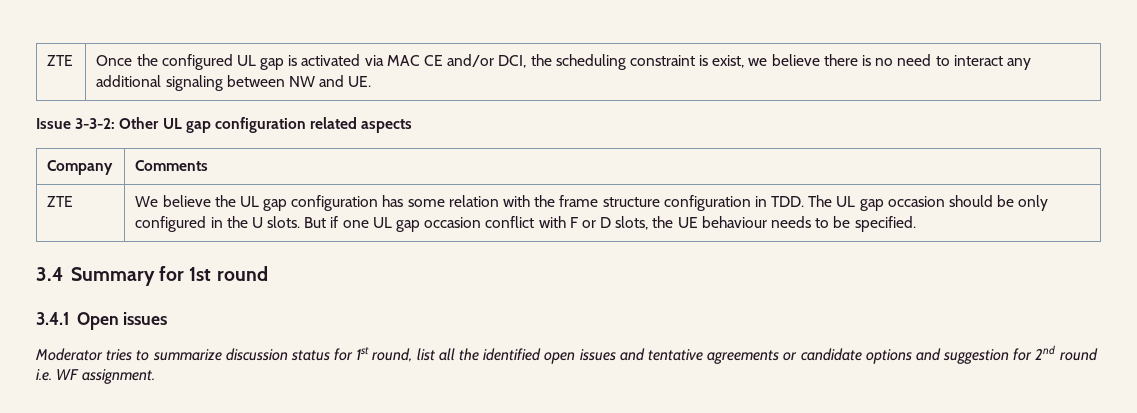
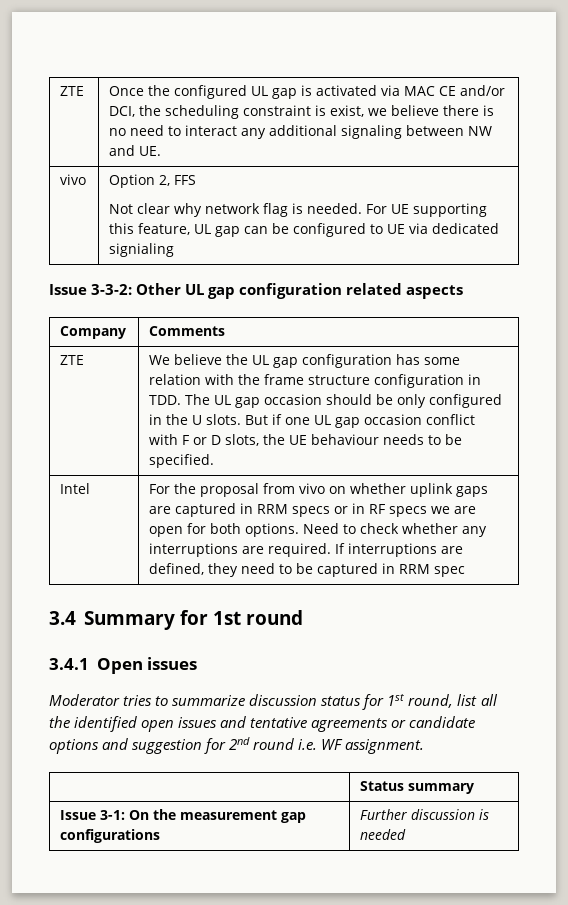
(372, 81) none -> [60,174,87,185] [109,174,197,188] [109,203,488,217] [109,223,500,237] [109,243,175,257] // vivo | Option 2, FFS // Not clear why network flag is needed. For UE supporting this feature, UL gap can be configured to UE via dedicated signialing
(916, 224) none -> [60,483,91,494] [149,483,489,497] [149,503,477,517] [149,523,488,537] [149,543,464,557] [149,563,466,577] // Intel | For the proposal from vivo on whether uplink gaps are captured in RRM specs or in RF specs we are open for both options. Need to check whether any interruptions are required. If interruptions are defined, they need to be captured in RRM spec
(156, 376) none -> [360,781,475,794] [60,809,307,823] [60,829,161,843] [360,809,490,820] [360,829,407,840] // | Status summary // Issue 3-1: On the measurement gap configurations | Further discussion is needed

